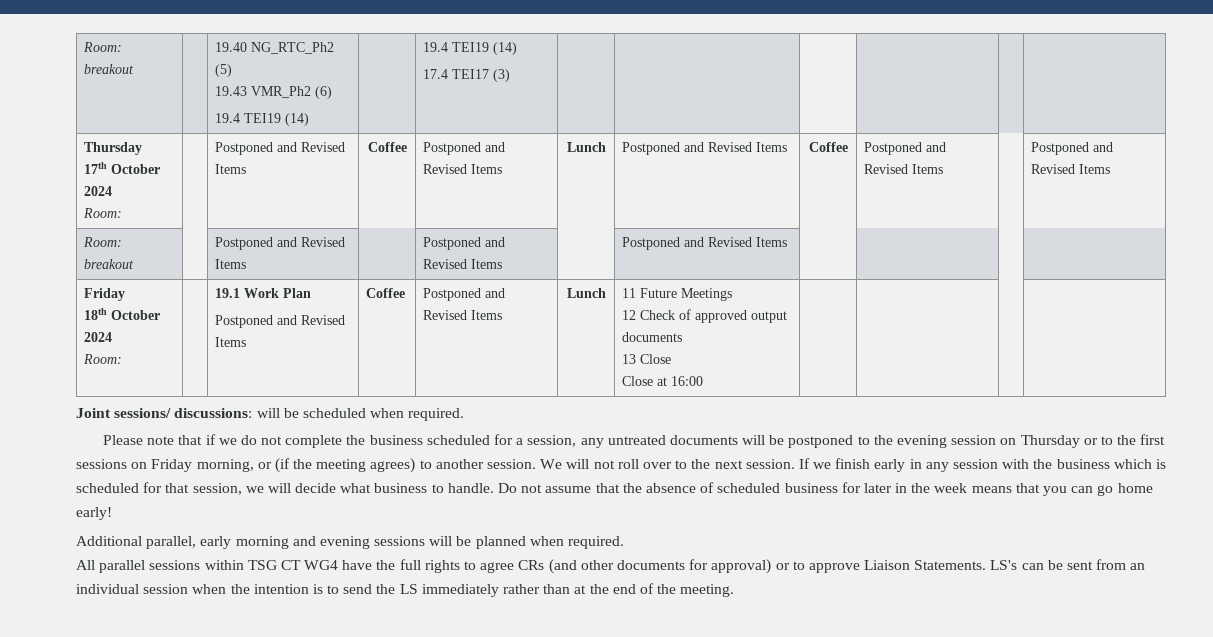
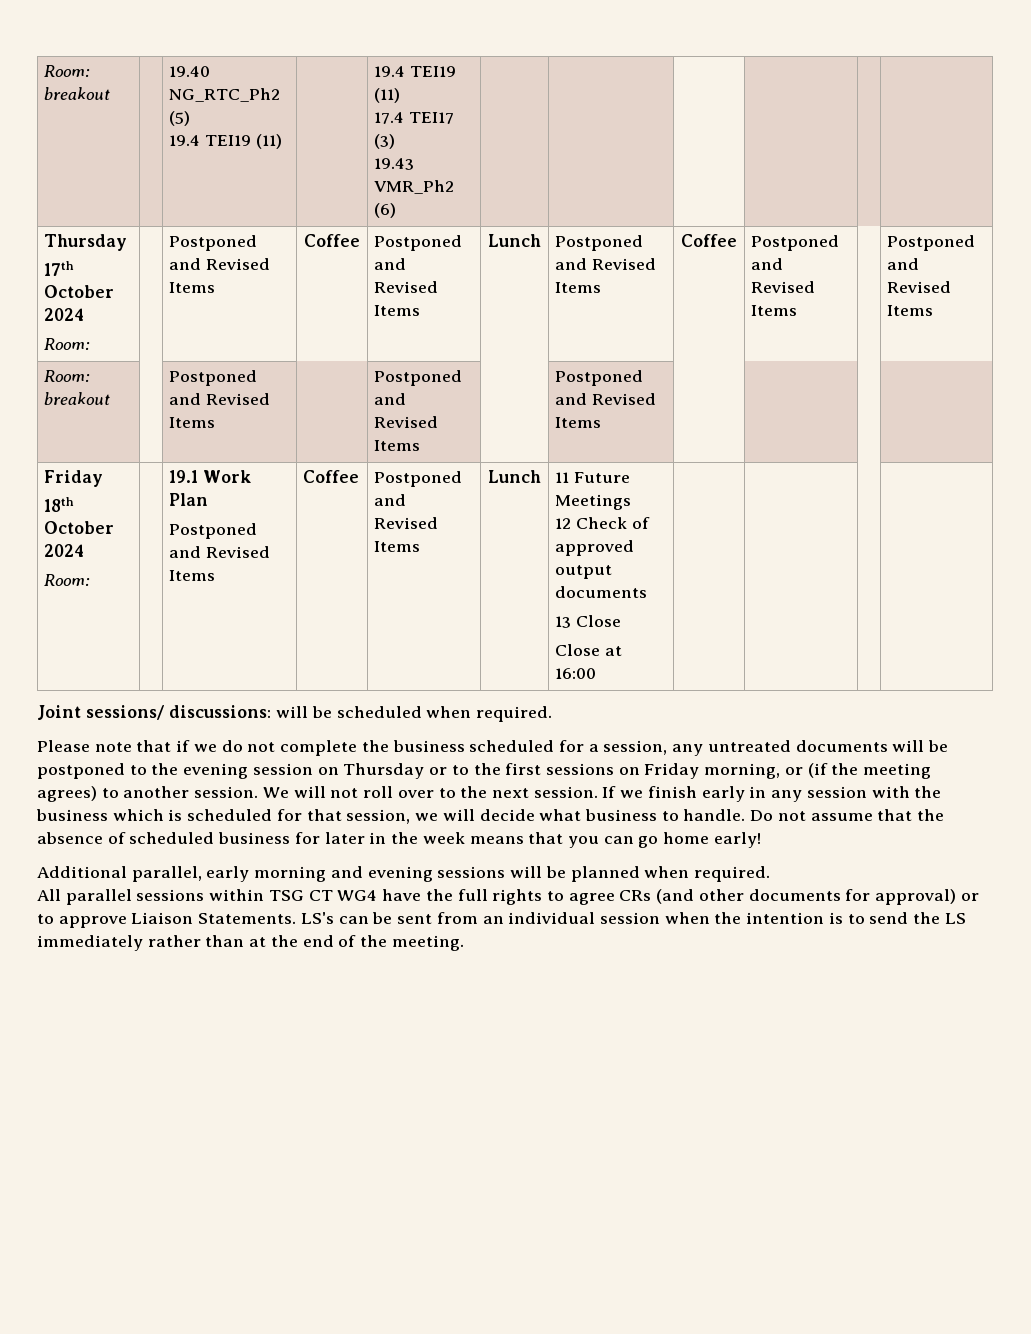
[215,86,333,99] [215,113,310,126] [423,42,518,55] // 19.43 VMR_Ph2 (6) // 19.4 TEI19 (14) | | 19.4 TEI19 (14) -> [169,134,282,149] [374,66,456,77] [374,88,401,103] // 19.4 TEI19 (11) | | 19.4 TEI19 (11)
(511, 75) none -> [374,158,415,170] [374,180,455,194] [374,203,397,218] // 19.43 VMR_Ph2 (6)

